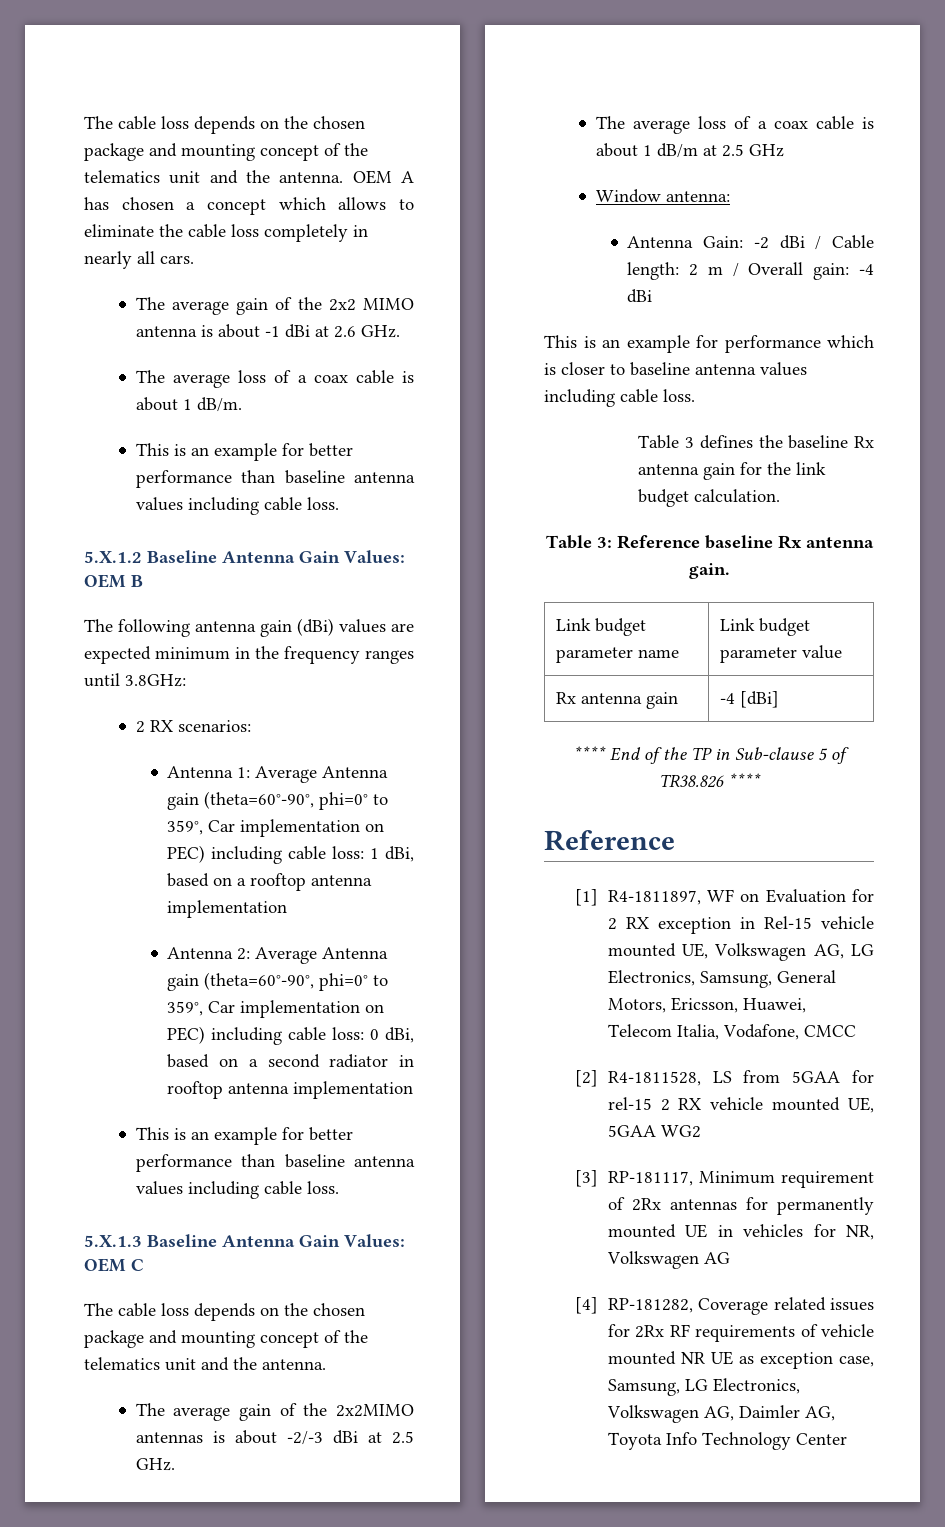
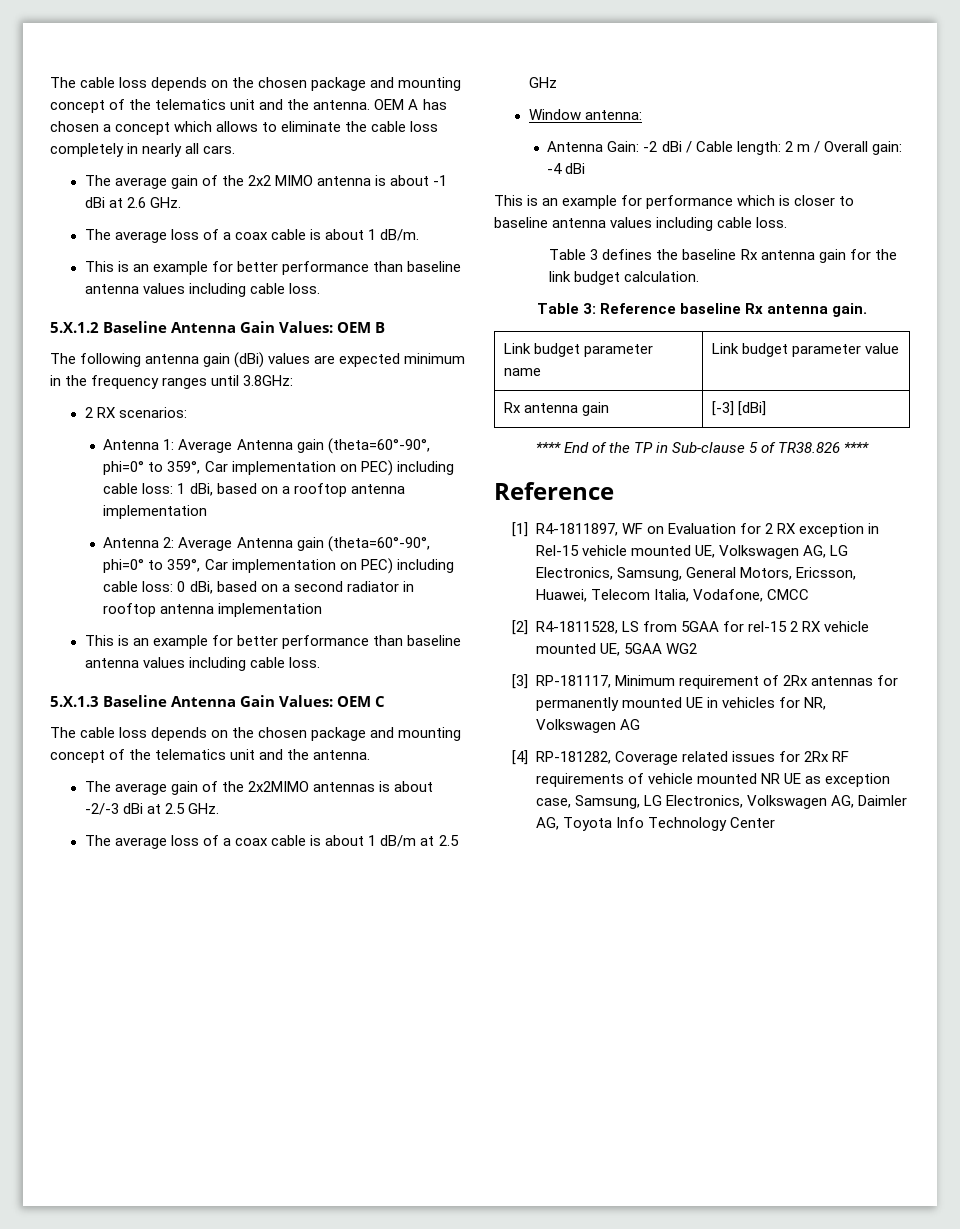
[719,693,735,704] -4 -> [712,401,735,416] [-3]

